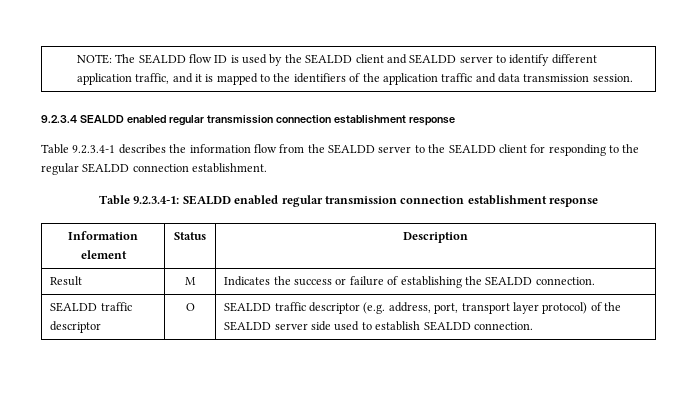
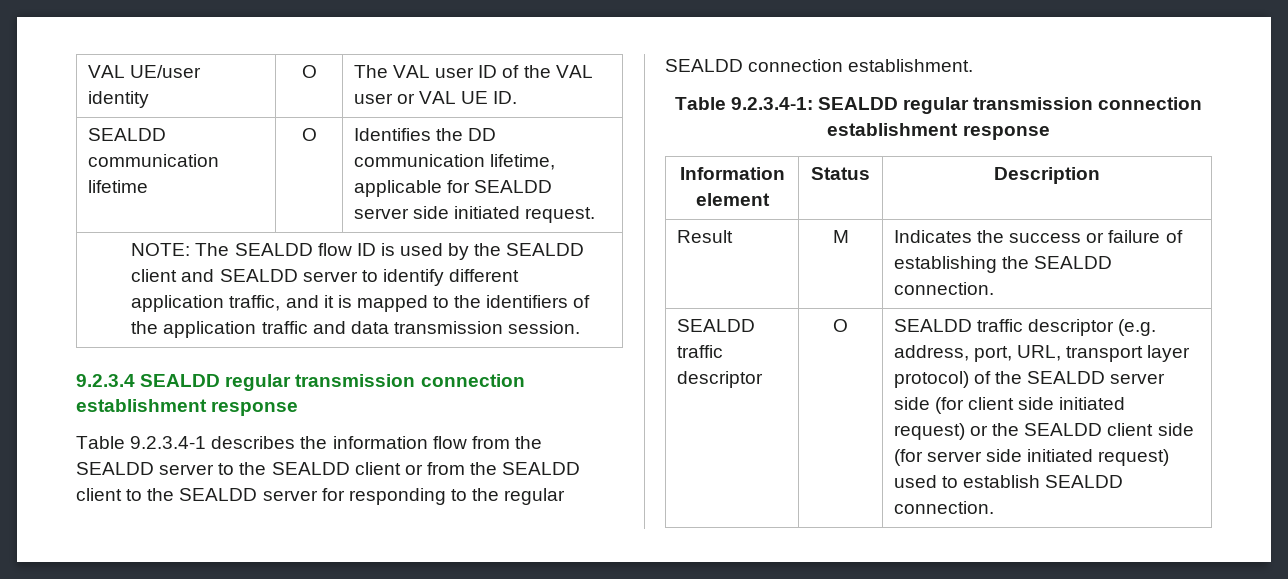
(76, 59) none -> [87,65,201,78] [87,91,149,108] [301,65,317,78] [353,65,593,78] [353,91,518,104] [87,128,166,141] [87,154,219,167] [87,180,148,193] [301,128,317,141] [353,128,497,141] [353,154,555,170] [353,180,553,197] [353,206,596,223] VAL UE/user identity | O | The VAL user ID of the VAL user or VAL UE ID. // SEALDD communication lifetime | O | Identifies the DD communication lifetime, applicable for SEALDD server side initiated request. //
[126,115,166,123] enabled -> (221, 380) none
(527, 148) none -> [404,462,581,475] [76,488,318,501] or from the SEALDD client to the SEALDD server
[234,195,279,205] enabled -> (898, 103) none
(459, 308) none -> [1017,345,1062,361] URL,
(332, 326) none -> [934,397,1126,414] [893,423,1194,440] [893,449,1170,466] (for client side initiated request) or the SEALDD client side (for server side initiated request)

